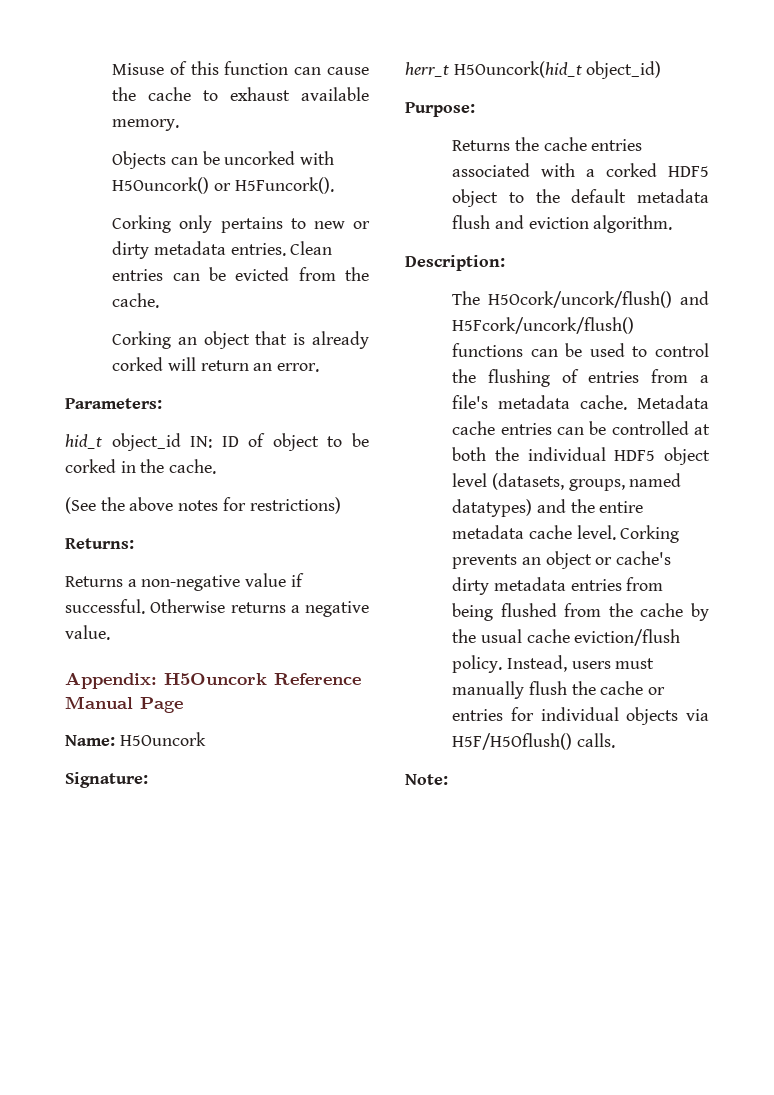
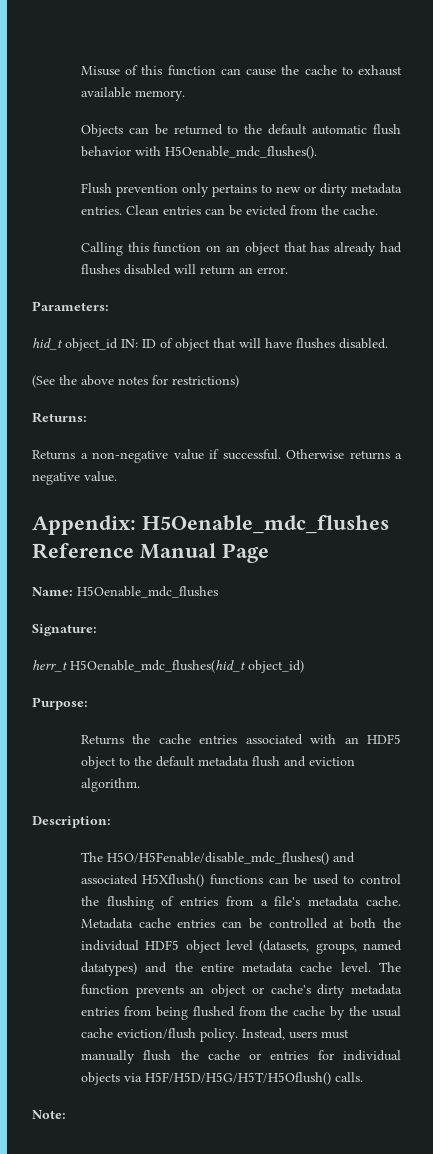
[224,151,335,165] [112,177,334,194] [112,215,172,233] uncorked with H5Ouncork() or H5Funcork(). // Corking -> [173,124,401,135] [80,146,317,159] [80,183,178,197] returned to the default automatic flush behavior with H5Oenable_mdc_flushes(). // Flush prevention
[112,331,369,349] [112,357,164,371] Corking an object that is already corked -> [80,242,403,256] [80,264,171,275] Calling this function on an object that has already had flushes disabled
[327,433,369,447] [65,459,217,474] to be corked in the cache. -> [213,338,388,349] that will have flushes disabled.
[164,673,267,685] H5Ouncork -> [142,515,389,534] H5Oenable_mdc_flushes
[119,732,206,746] H5Ouncork -> [77,586,218,598] H5Oenable_mdc_flushes
[453,61,582,78] H5Ouncork(hid_t -> [70,660,246,673] H5Oenable_mdc_flushes(hid_t
[586,163,658,177] a corked -> [344,737,359,744] an
[488,291,709,308] [452,317,635,334] H5Ocork/uncork/flush() and H5Fcork/uncork/flush() -> [106,852,355,865] [80,874,205,887] H5O/H5Fenable/disable_mdc_flushes() and associated H5Xflush()
[620,525,680,543] Corking -> [379,962,401,972] [80,984,129,995] The function
[452,733,573,750] H5F/H5Oflush() -> [144,1072,331,1085] H5F/H5D/H5G/H5T/H5Oflush()

